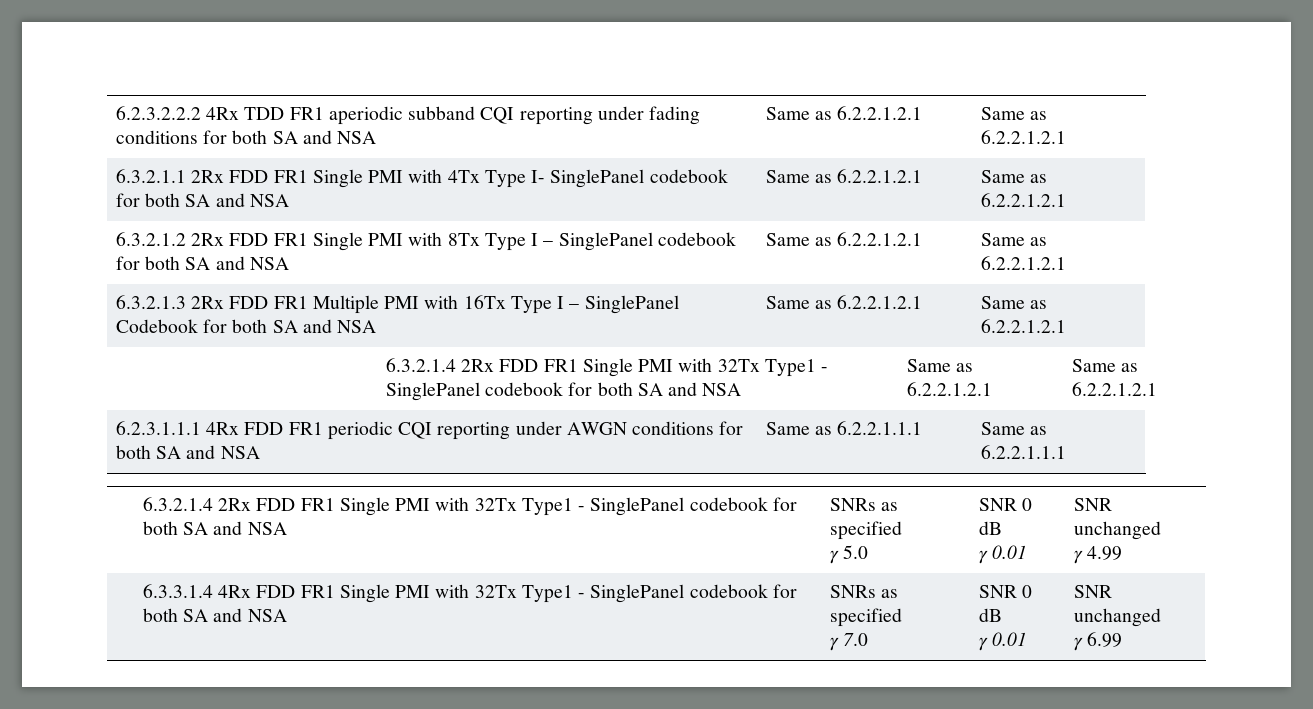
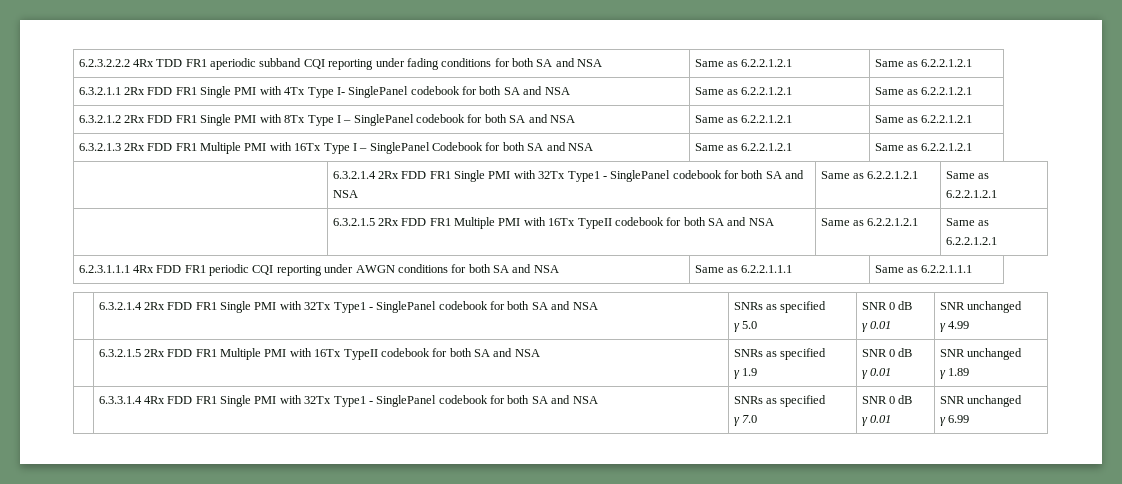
(1157, 389) none -> [332,217,774,229] [820,218,919,226] [945,218,989,226] [945,237,997,245] // | 6.3.2.1.5 2Rx FDD FR1 Multiple PMI with 16Tx TypeII codebook for both SA and NSA | Same as 6.2.2.1.2.1 | Same as 6.2.2.1.2.1
(1123, 553) none -> [98,348,540,360] [733,348,827,360] [733,368,757,379] [861,348,913,357] [861,368,891,379] [939,348,1022,360] [939,368,969,379] // | 6.3.2.1.5 2Rx FDD FR1 Multiple PMI with 16Tx TypeII codebook for both SA and NSA | SNRs as specified // γ 1.9 | SNR 0 dB // γ 0.01 | SNR unchanged // γ 1.89

